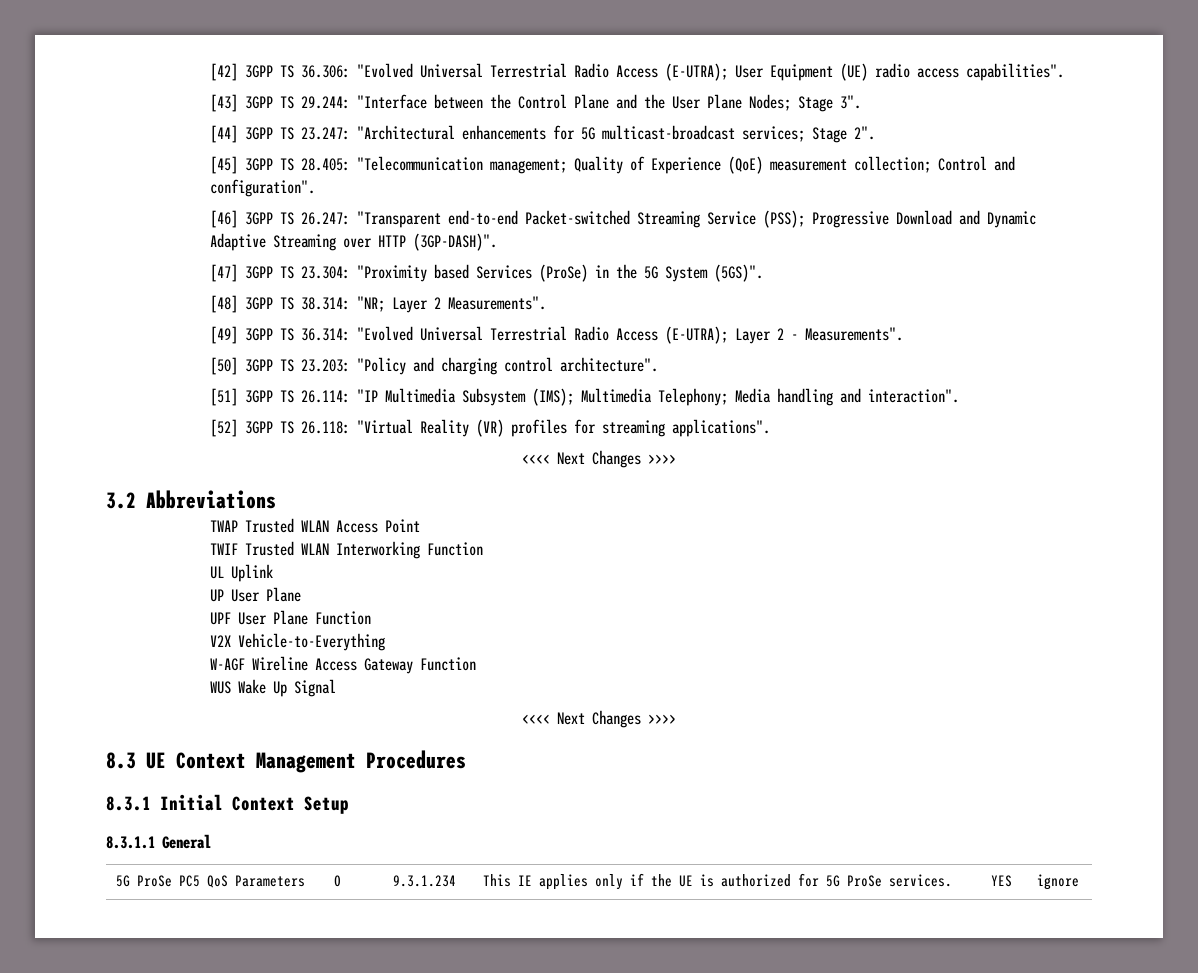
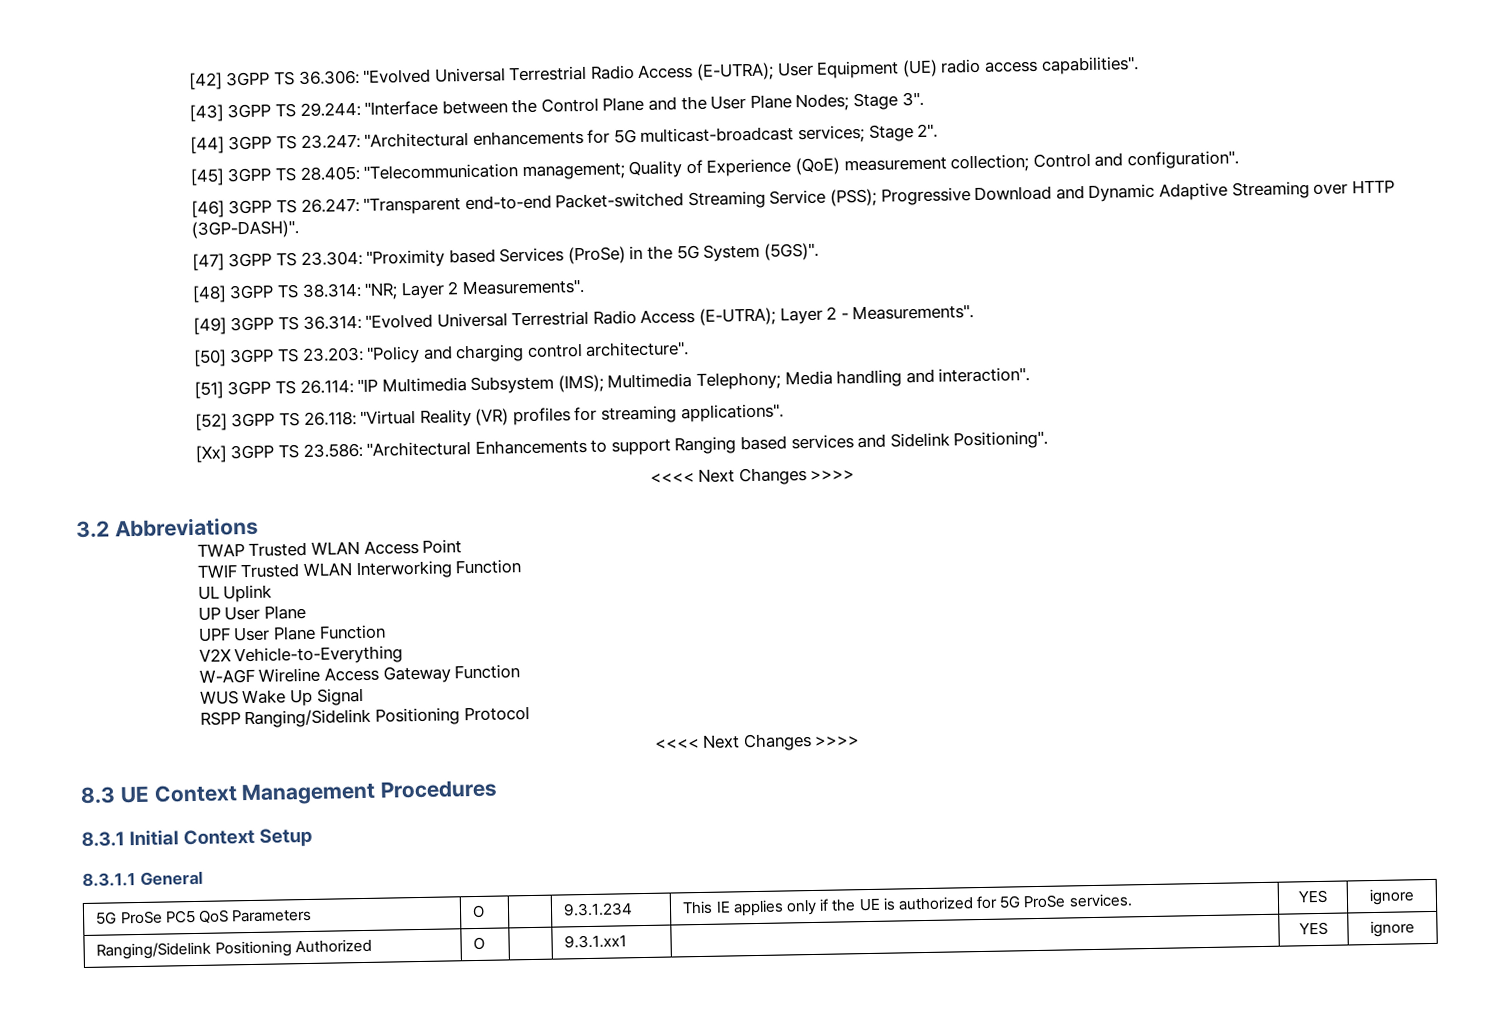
(770, 428) none -> [194,430,1049,463] // [Xx] 3GPP TS 23.586: "Architectural Enhancements to support Ranging based services and Sidelink Positioning".
(336, 688) none -> [199,706,530,729] // RSPP Ranging/Sidelink Positioning Protocol
(1079, 882) none -> [96,938,372,960] [473,936,486,951] [564,934,628,949] [1299,921,1328,936] [1370,920,1415,938] // Ranging/Sidelink Positioning Authorized | O | | 9.3.1.xx1 | | YES | ignore

